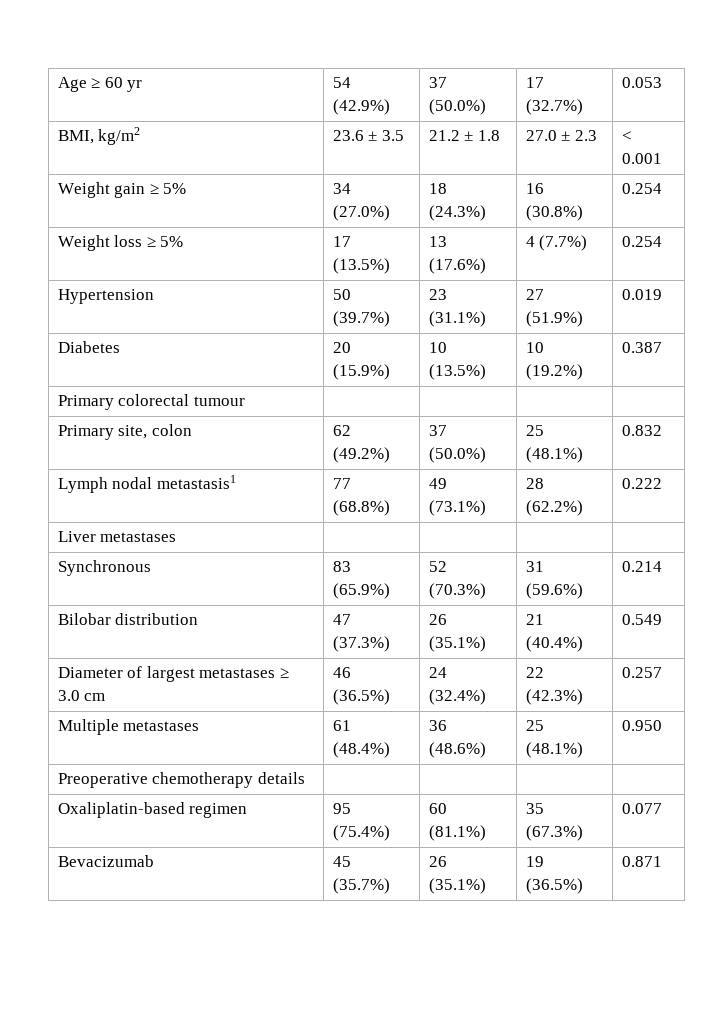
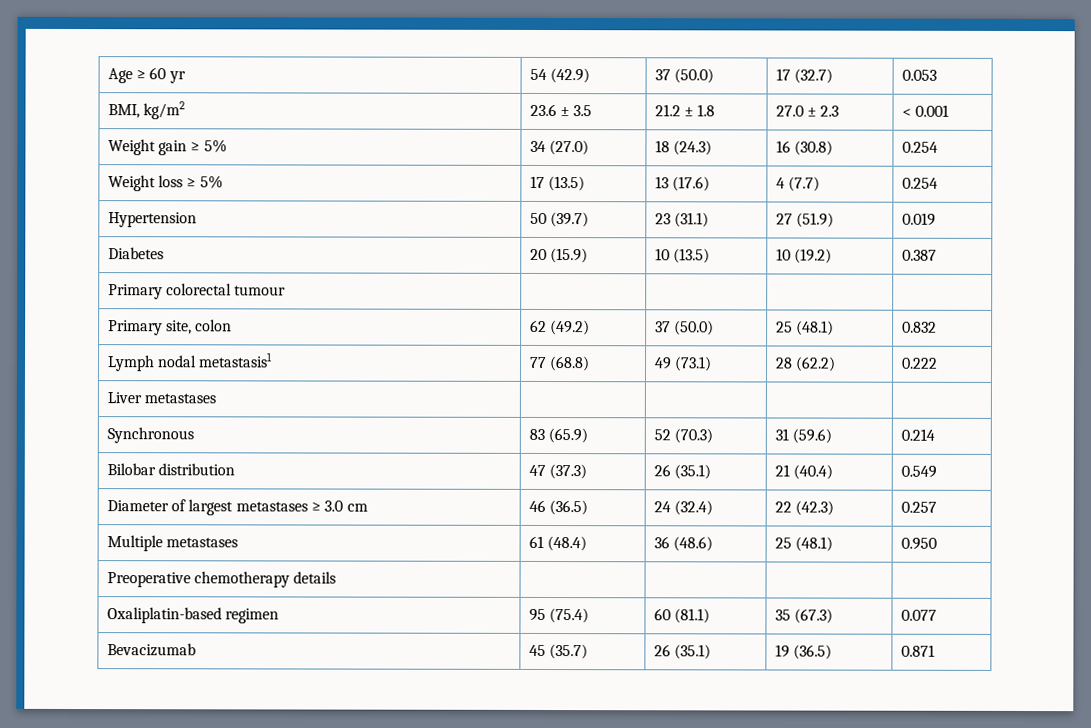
[332,99,390,115] [428,77,447,88] [428,99,486,115] [525,77,544,88] [525,99,583,115] (42.9%) | 37 (50.0%) | 17 (32.7%) -> [550,68,591,84] [654,68,715,84] [775,68,834,84] (42.9) | 37 (50.0) | 17 (32.7)
[332,205,390,221] (27.0%) -> [549,140,590,156] (27.0)
[428,205,486,221] (24.3%) -> [673,140,713,156] (24.3)
[525,205,583,221] (30.8%) -> [794,140,834,156] (30.8)
[332,258,390,274] (13.5%) -> [548,176,586,192] (13.5)
[428,258,486,274] (17.6%) -> [672,176,711,192] (17.6)
[539,235,588,251] (7.7%) -> [788,176,821,192] (7.7)
[332,311,390,327] (39.7%) -> [550,212,590,228] (39.7)
[428,311,486,327] (31.1%) -> [674,212,710,228] (31.1)
[525,311,583,327] (51.9%) -> [796,212,835,228] (51.9)
[332,364,390,380] [428,342,447,353] [428,364,486,380] [525,342,544,353] [525,364,583,380] (15.9%) | 10 (13.5%) | 10 (19.2%) -> [550,248,589,264] [654,248,711,264] [775,248,833,264] (15.9) | 10 (13.5) | 10 (19.2)
[332,447,390,463] [428,425,447,436] [428,447,486,463] [525,425,544,436] [525,447,583,463] (49.2%) | 37 (50.0%) | 25 (48.1%) -> [550,320,591,336] [654,320,715,336] [775,320,835,336] (49.2) | 37 (50.0) | 25 (48.1)
[332,500,390,516] (68.8%) -> [549,356,591,372] (68.8)
[428,500,486,516] (73.1%) -> [674,356,713,372] (73.1)
[525,500,583,516] (62.2%) -> [795,356,837,372] (62.2)
[332,583,390,599] (65.9%) -> [548,428,589,444] (65.9)
[428,583,486,599] (70.3%) -> [674,428,714,444] (70.3)
[525,583,583,599] (59.6%) -> [792,428,833,444] (59.6)
[332,636,390,652] [428,614,447,625] [428,636,486,652] (37.3%) | 26 (35.1%) -> [549,464,588,480] [653,464,712,480] (37.3) | 26 (35.1)
[525,636,583,652] (40.4%) -> [793,464,834,480] (40.4)
[332,689,390,705] (36.5%) -> [549,500,589,516] (36.5)
[428,689,486,705] (32.4%) -> [674,500,714,516] (32.4)
[525,689,583,705] (42.3%) -> [795,500,835,516] (42.3)
[332,742,390,758] (48.4%) -> [547,536,588,552] (48.4)
[428,742,486,758] [525,720,544,731] [525,742,583,758] (48.6%) | 25 (48.1%) -> [673,536,714,552] [774,536,834,552] (48.6) | 25 (48.1)
[332,825,390,841] [428,803,447,814] [428,825,486,841] (75.4%) | 60 (81.1%) -> [549,608,590,624] [653,608,711,624] (75.4) | 60 (81.1)
[525,825,583,841] (67.3%) -> [794,608,834,624] (67.3)
[332,878,390,894] [428,856,447,867] [428,878,486,894] (35.7%) | 26 (35.1%) -> [549,644,589,660] [653,644,712,660] (35.7) | 26 (35.1)
[525,878,583,894] (36.5%) -> [793,644,833,660] (36.5)

